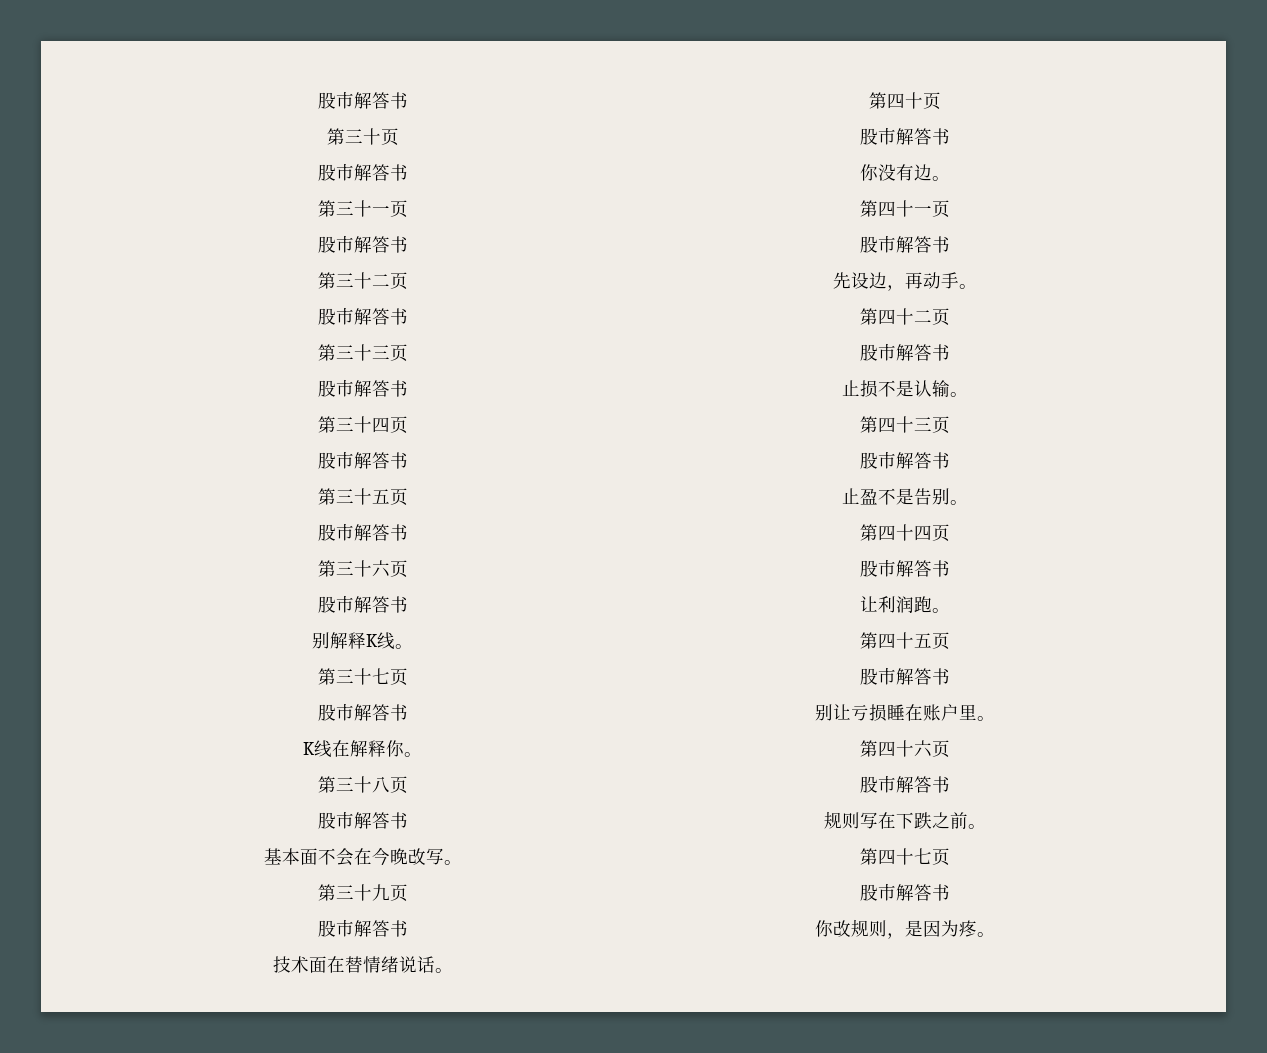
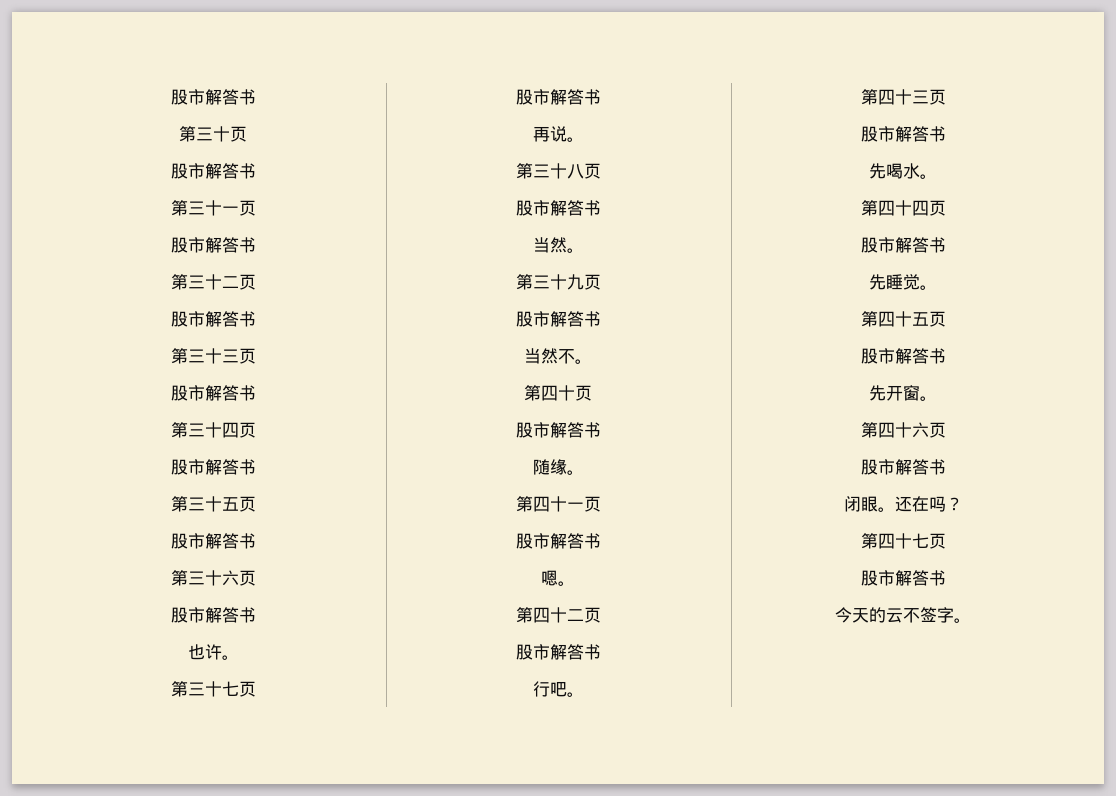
[312,632,395,650] 别解释K线 -> [187,644,222,660] 也许
[303,740,404,758] K线在解释你 -> [532,126,567,142] 再说
[263,847,444,866] 基本面不会在今晚改写 -> [532,237,567,253] 当然
[272,956,435,973] 技术面在替情绪说话 -> [524,348,575,364] 当然不
[859,164,932,181] 你没有边 -> [532,459,567,475] 随缘
[832,272,959,291] 先设边，再动手 -> [541,570,558,586] 嗯
[841,380,950,398] 止损不是认输 -> [532,681,567,697] 行吧
[841,488,950,505] 止盈不是告别 -> [869,163,920,179] 先喝水
[859,596,932,613] 让利润跑 -> [869,274,920,290] 先睡觉
[814,704,977,722] 别让亏损睡在账户里 -> [869,385,920,401] 先开窗
[823,811,986,829] 规则写在下跌之前。 -> [843,496,963,512] 闭眼。还在吗？
[814,919,977,939] 你改规则，是因为疼 -> [835,607,954,623] 今天的云不签字

